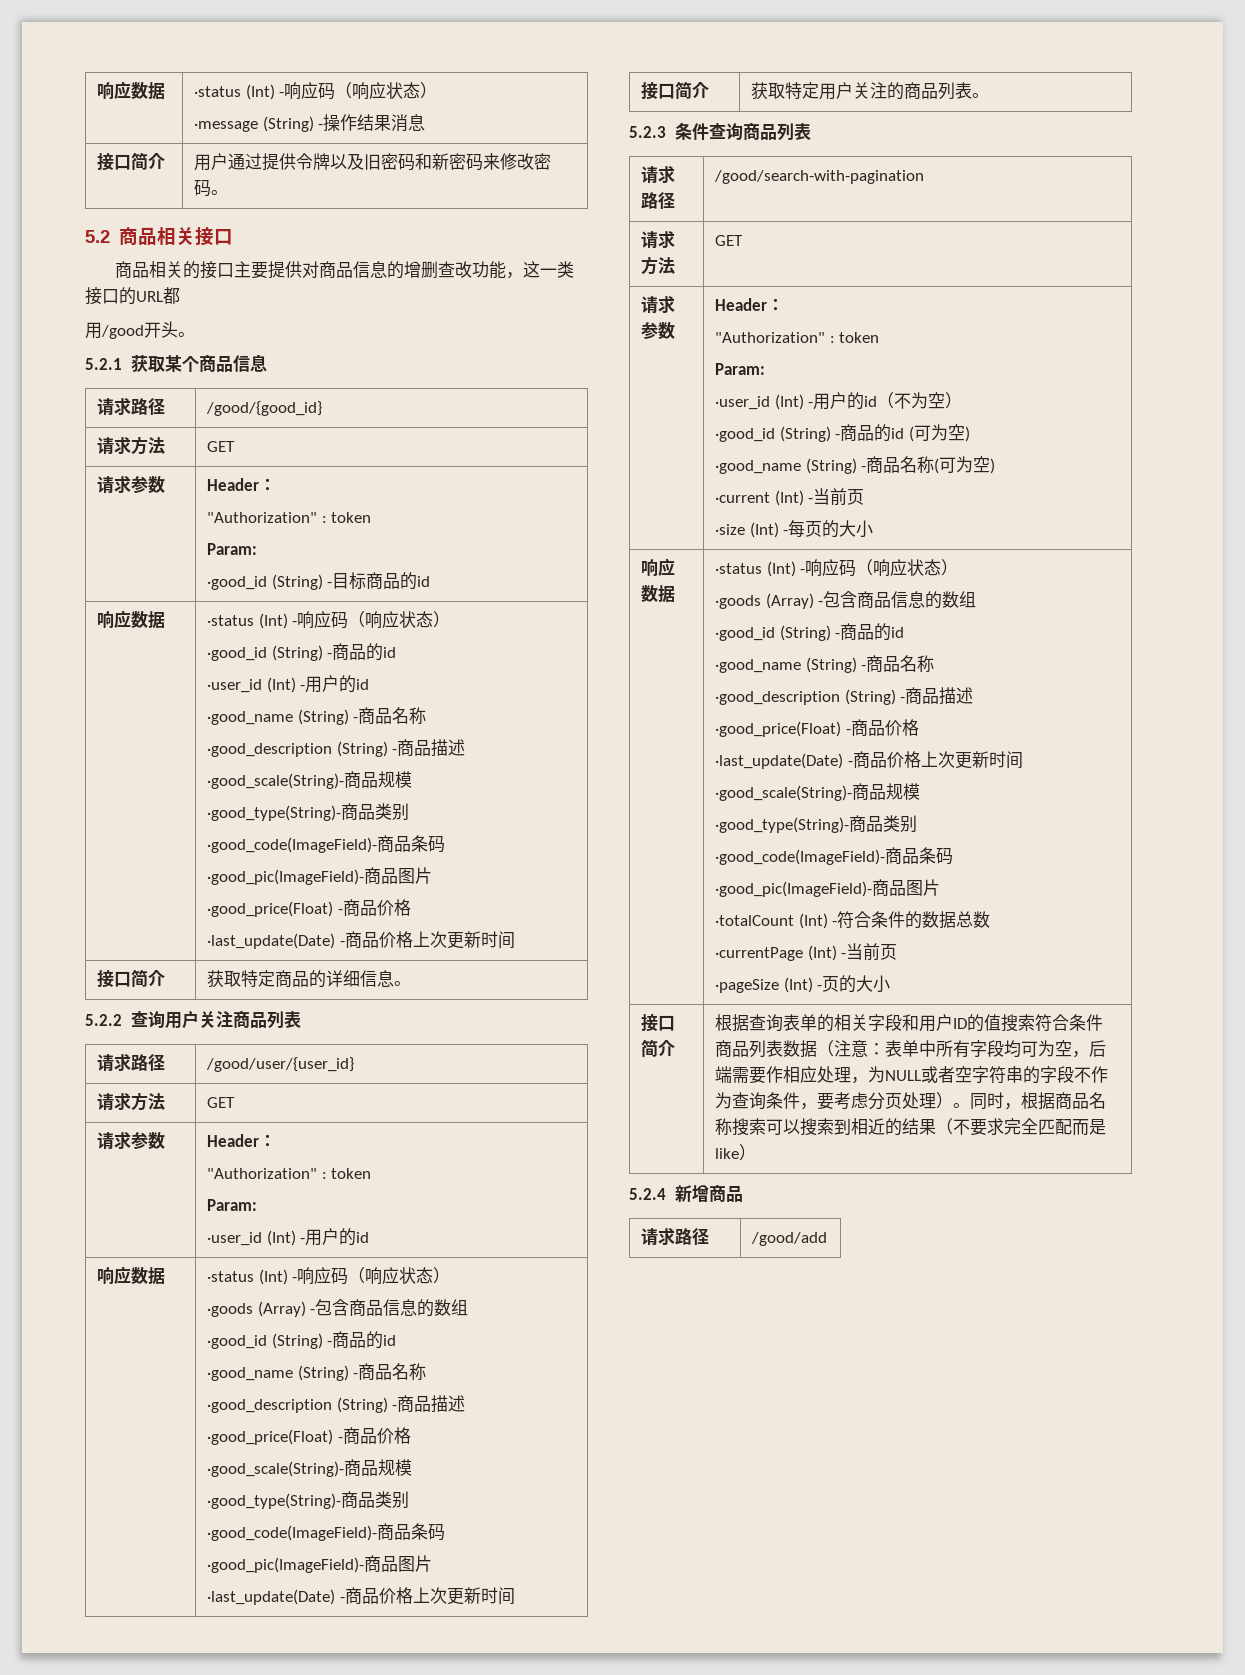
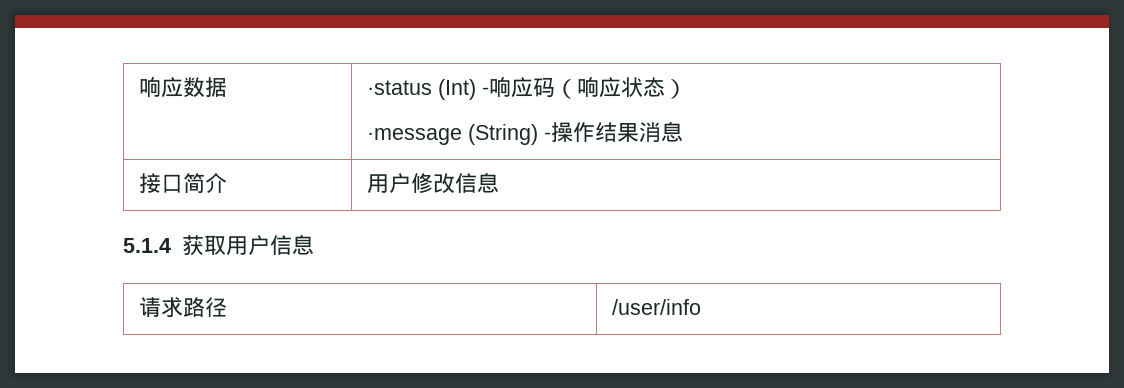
[228,153,552,171] [194,179,229,197] [85,227,233,246] [114,261,574,279] [85,287,180,305] [85,321,195,339] [85,354,267,372] [97,397,166,416] [206,401,323,416] [97,436,166,455] [207,441,236,452] [97,475,166,494] [207,478,277,491] [207,512,372,523] [207,543,258,555] [207,572,431,590] [97,610,166,629] [207,611,451,629] [207,643,397,661] [207,675,370,693] [207,707,427,725] [207,739,466,757] [207,771,413,789] [207,803,410,821] [207,835,446,853] [207,867,433,885] [207,899,411,917] [207,931,515,949] [97,969,166,988] [207,970,412,988] [85,1010,301,1029] [97,1053,166,1072] [206,1057,355,1072] [97,1092,166,1111] [207,1097,236,1108] [97,1131,166,1150] [207,1134,277,1147] [207,1168,372,1179] [207,1199,258,1211] [207,1228,370,1246] [97,1266,166,1285] [207,1267,451,1285] [207,1299,469,1317] [207,1331,397,1349] [207,1363,427,1381] [207,1395,466,1413] [207,1427,411,1445] [207,1459,413,1477] [207,1491,410,1509] [207,1523,446,1541] [207,1555,433,1573] [207,1587,515,1605] [641,81,710,100] [751,82,990,100] [629,122,811,141] [641,165,676,184] [641,192,676,209] [714,170,925,184] [641,230,676,249] [641,256,676,275] [715,235,744,246] [641,295,676,314] [641,322,676,339] [715,298,785,311] [715,332,880,343] [715,363,766,375] [715,392,963,410] [715,424,970,442] [715,456,996,474] [715,488,865,506] [715,520,874,538] [641,558,676,577] [641,585,676,603] [715,559,959,577] [715,591,977,609] [715,623,905,641] [715,655,935,673] [715,687,974,705] [715,719,919,737] [715,751,1023,769] [715,783,921,801] [715,815,918,833] [715,847,954,865] [715,879,941,897] [715,911,991,929] [715,943,898,961] [715,975,891,993] [641,1014,676,1032] [641,1039,676,1057] [715,1014,1104,1032] [715,1040,1107,1058] [715,1066,1109,1084] [715,1092,1107,1110] [715,1118,1107,1136] [715,1144,757,1161] [629,1184,743,1203] [641,1227,710,1246] [751,1232,828,1246] 通过提供令牌以及旧密码和新密码来修改密码。 // 5.2商品相关接口 // 商品相关的接口主要提供对商品信息的增删查改功能，这一类接口的URL都 // 用/good开头。 // 5.2.1获取某个商品信息 // 请求路径 | /good/{good_id} // 请求方法 | GET // 请求参数 | Header： // "Authorization" : token // Param: // ·good_id (String) -目标商品的id // 响应数据 | ·status (Int) -响应码（响应状态） // ·good_id (String) -商品的id // ·user_id (Int) -用户的id // ·good_name (String) -商品名称 // ·good_description (String) -商品描述 // ·good_scale(String)-商品规模 // ·good_type(String)-商品类别 // ·good_code(ImageField)-商品条码 // ·good_pic(ImageField)-商品图片 // ·good_price(Float) -商品价格 // ·last_update(Date) -商品价格上次更新时间 // 接口简介 | 获取特定商品的详细信息。 // 5.2.2查询用户关注商品列表 // 请求路径 | /good/user/{user_id} // 请求方法 | GET // 请求参数 | Header： // "Authorization" : token // Param: // ·user_id (Int) -用户的id // 响应数据 | ·status (Int) -响应码（响应状态） // ·goods (Array) -包含商品信息的数组 // ·good_id (String) -商品的id // ·good_name (String) -商品名称 // ·good_description (String) -商品描述 // ·good_price(Float) -商品价格 // ·good_scale(String)-商品规模 // ·good_type(String)-商品类别 // ·good_code(ImageField)-商品条码 // ·good_pic(ImageField)-商品图片 // ·last_update(Date) -商品价格上次更新时间 // 接口简介 | 获取特定用户关注的商品列表。 // 5.2.3条件查询商品列表 // 请求路径 | /good/search-with-pagination // 请求方法 | GET // 请求参数 | Header： // "Authorization" : token // Param: // ·user_id (Int) -用户的id（不为空） // ·good_id (String) -商品的id (可为空) // ·good_name (String) -商品名称(可为空) // ·current (Int) -当前页 // ·size (Int) -每页的大小 // 响应数据 | ·status (Int) -响应码（响应状态） // ·goods (Array) -包含商品信息的数组 // ·good_id (String) -商品的id // ·good_name (String) -商品名称 // ·good_description (String) -商品描述 // ·good_price(Float) -商品价格 // ·last_update(Date) -商品价格上次更新时间 // ·good_scale(String)-商品规模 // ·good_type(String)-商品类别 // ·good_code(ImageField)-商品条码 // ·good_pic(ImageField)-商品图片 // ·totalCount (Int) -符合条件的数据总数 // ·currentPage (Int) -当前页 // ·pageSize (Int) -页的大小 // 接口简介 | 根据查询表单的相关字段和用户ID的值搜索符合条件商品列表数据（注意：表单中所有字段均可为空，后端需要作相应处理，为NULL或者空字符串的字段不作为查询条件，要考虑分页处理）。同时，根据商品名称搜索可以搜索到相近的结果（不要求完全匹配而是like） // 5.2.4新增商品 // 请求路径 | /good/add -> [411,172,500,194] [123,234,314,256] [139,297,228,318] [612,299,702,315] 修改信息 // 5.1.4获取用户信息 // 请求路径 | /user/info

